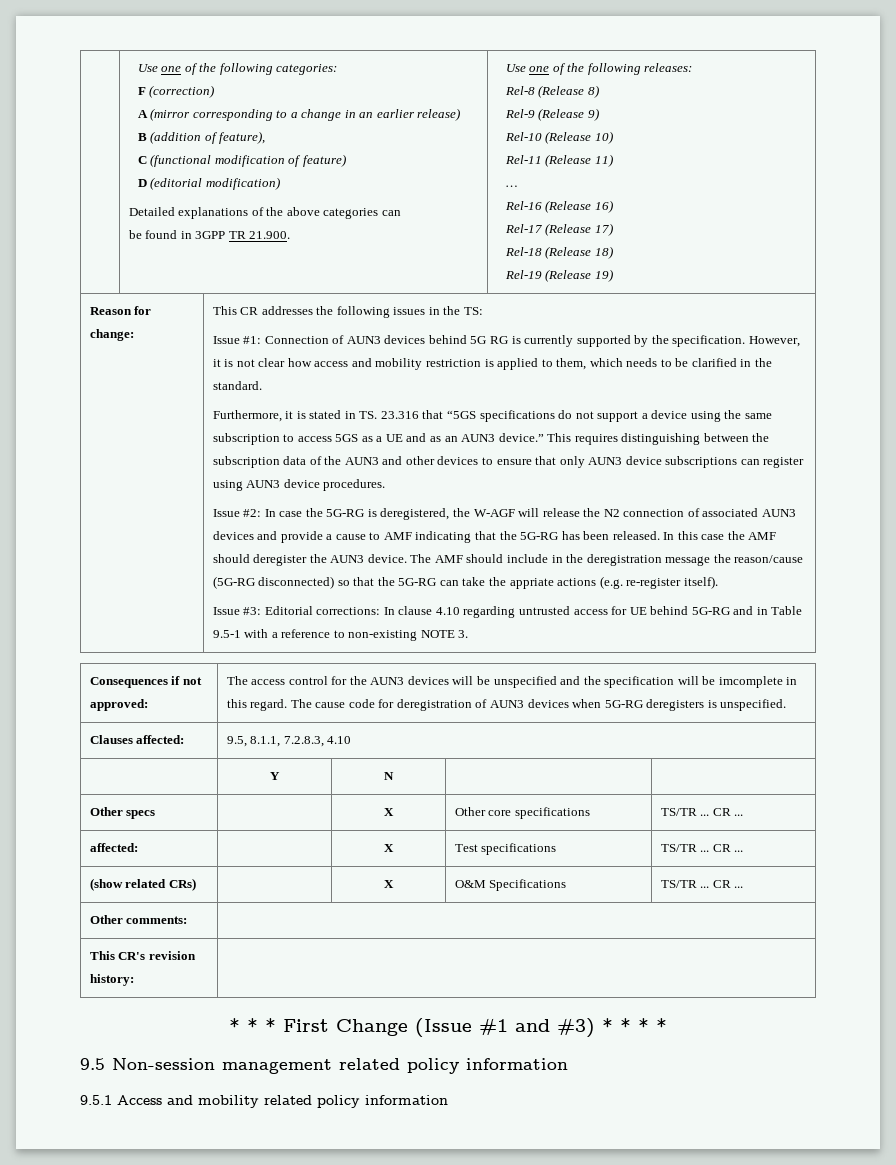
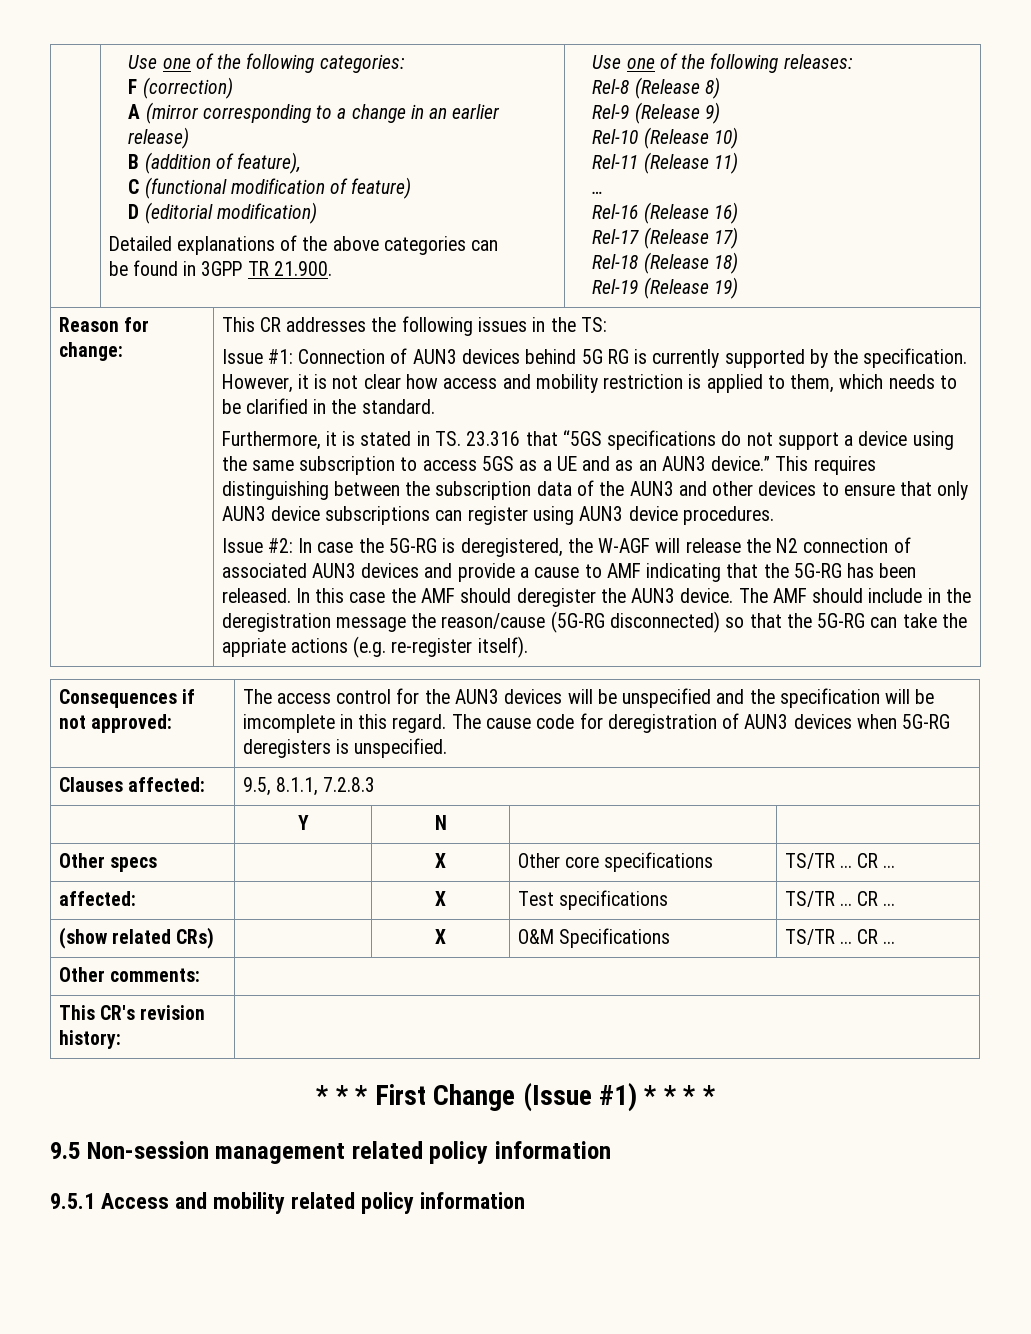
[212,606,803,618] [212,629,469,641] // Issue #3: Editorial corrections: In clause 4.10 regarding untrusted access for UE behind 5G-RG and in Table 9.5-1 with a reference to non-existing NOTE 3. -> (528, 647) none
[283,736,352,747] 7.2.8.3, 4.10 -> [323,777,376,792] 7.2.8.3
[479,1018,595,1038] #1 and #3) -> [598,1083,637,1112] #1)

